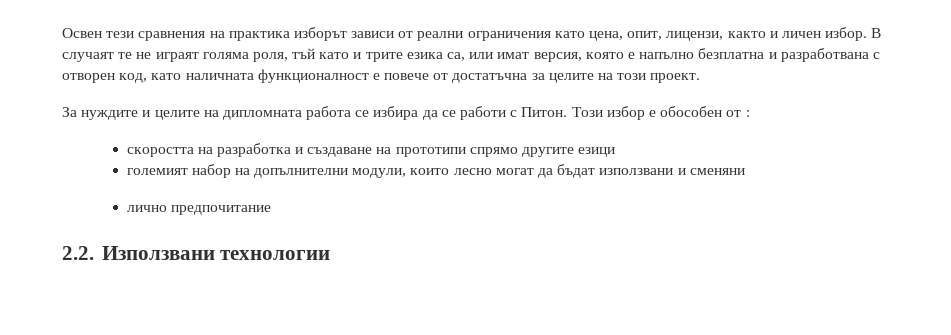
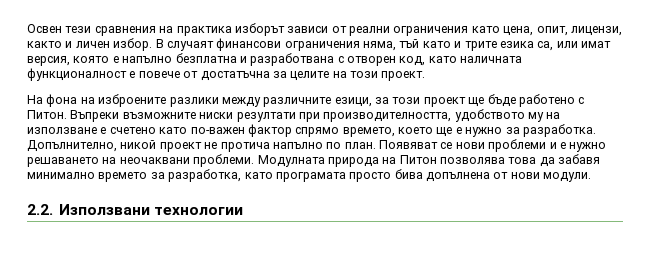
[118,52,288,62] те не играят голяма роля, -> [216,38,396,51] финансови ограничения няма,
[62,106,750,120] [126,143,616,157] [126,164,745,178] [126,205,271,215] За нуждите и целите на дипломната работа се избира да се работи с Питон. Този избор е обособен от : // скоростта на разработка и създаване на прототипи спрямо другите езици // големият набор на допълнителни модули, които лесно могат да бъдат използвани и сменяни // лично предпочитание -> [27,94,585,107] [27,109,561,122] [27,124,596,137] [27,139,607,152] [27,154,601,167] [27,169,592,182] На фона на изброените разлики между различните езици, за този проект ще бъде работено с Питон. Въпреки възможните ниски резултати при производителността, удобството му на използване е счетено като по-важен фактор спрямо времето, което ще е нужно за разработка. Допълнително, никой проект не протича напълно по план. Появяват се нови проблеми и е нужно решаването на неочаквани проблеми. Модулната природа на Питон позволява това да забавя минимално времето за разработка, като програмата просто бива допълнена от нови модули.

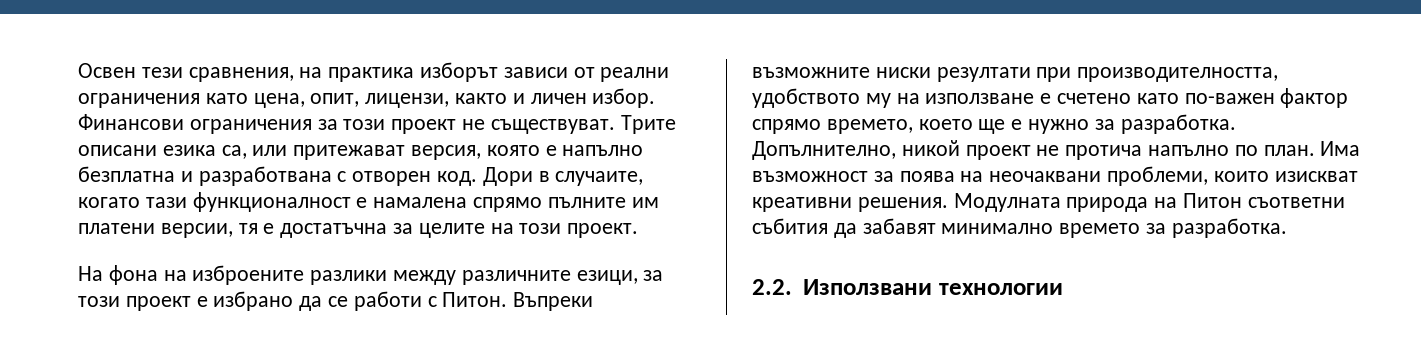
[94,26,156,36] сравнения -> [188,67,294,82] сравнения,
[155,38,497,51] В случаят финансови ограничения няма, тъй като и трите -> [78,114,676,134] [78,145,157,156] Финансови ограничения за този проект не съществуват. Трите описани
[581,41,611,48] имат -> [293,145,406,160] притежават
[399,56,523,66] [27,68,199,81] код, като наличната функционалност е повече от -> [437,167,644,186] [78,192,659,212] [78,223,275,238] код. Дори в случаите, когато тази функционалност е намалена спрямо пълните им платени версии, тя е
[468,94,575,107] ще бъде работено -> [196,291,422,311] е избрано да се работи
[379,139,607,152] [27,154,601,167] [27,169,592,182] Появяват се нови проблеми и е нужно решаването на неочаквани проблеми. Модулната природа на Питон позволява това да забавя минимално времето за разработка, като програмата просто бива допълнена от нови модули. -> [1320,141,1361,156] [752,166,1358,186] [752,193,1345,212] [752,218,1287,238] Има възможност за поява на неочаквани проблеми, които изискват креативни решения. Модулната природа на Питон съответни събития да забавят минимално времето за разработка.

